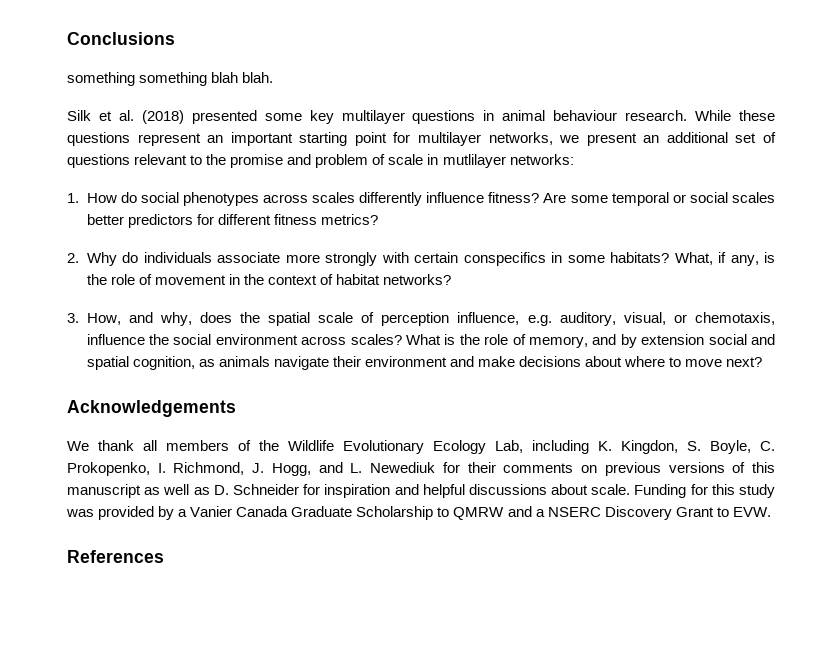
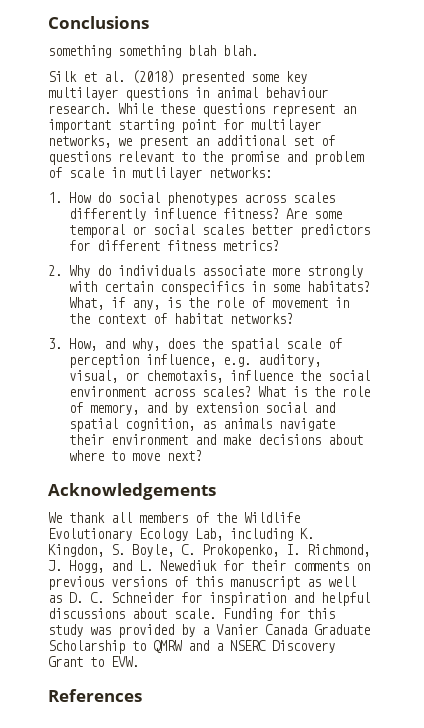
(229, 490) none -> [90,592,104,603] C.

